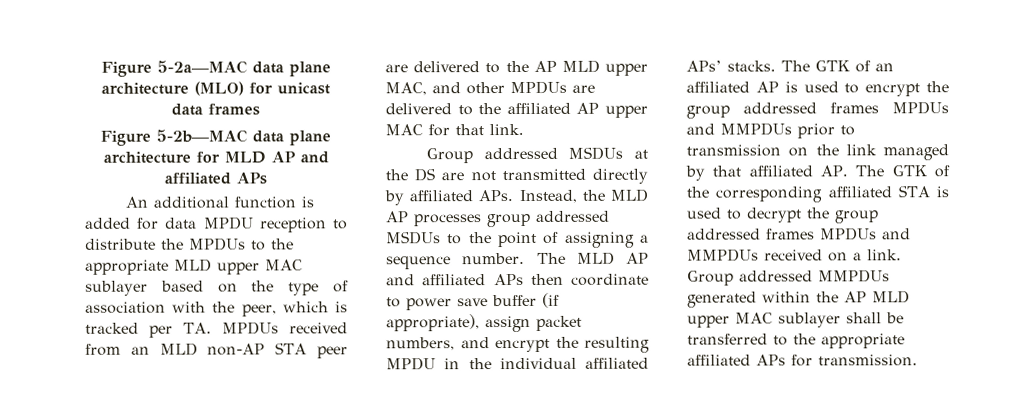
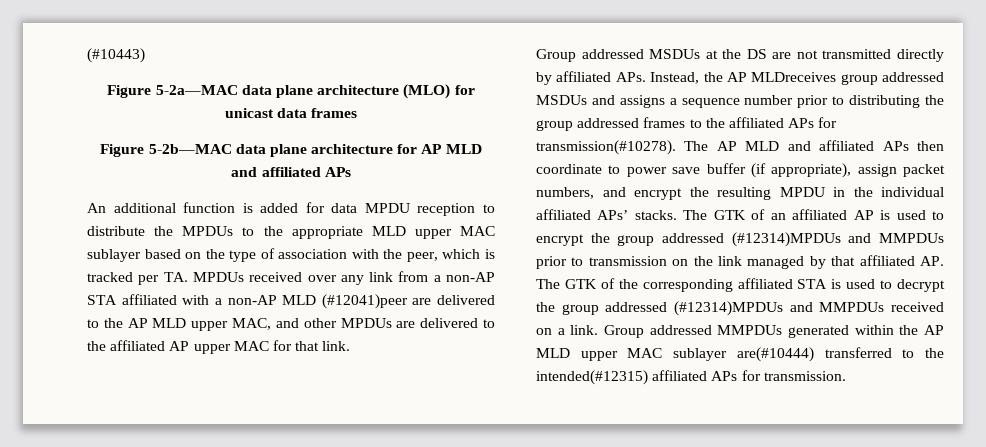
(100, 69) none -> [87,48,145,63] (#10443) //
[223,151,295,164] MLD AP -> [421,144,482,154] AP MLD
[85,342,348,359] from an MLD non-AP STA peer -> [307,271,496,285] [87,294,408,309] over any link from a non-AP STA affiliated with a non-AP MLD (#12041)peer
[610,188,648,202] [386,210,610,228] [386,231,649,248] [386,251,649,270] MLD AP processes group addressed MSDUs to the point of assigning a sequence number. The MLD AP -> [726,72,944,85] [536,95,945,108] [536,117,838,131] [536,140,780,155] AP MLDreceives group addressed MSDUs and assigns a sequence number prior to distributing the group addressed frames to the affiliated APs for transmission(#10278). The AP MLD
[830,101,949,115] frames MPDUs -> [731,232,841,247] (#12314)MPDUs
[766,227,877,241] frames MPDUs -> [674,301,783,316] (#12314)MPDUs
[846,312,904,324] shall be -> [736,347,814,362] are(#10444)
[821,333,905,349] appropriate -> [536,370,648,385] intended(#12315)

